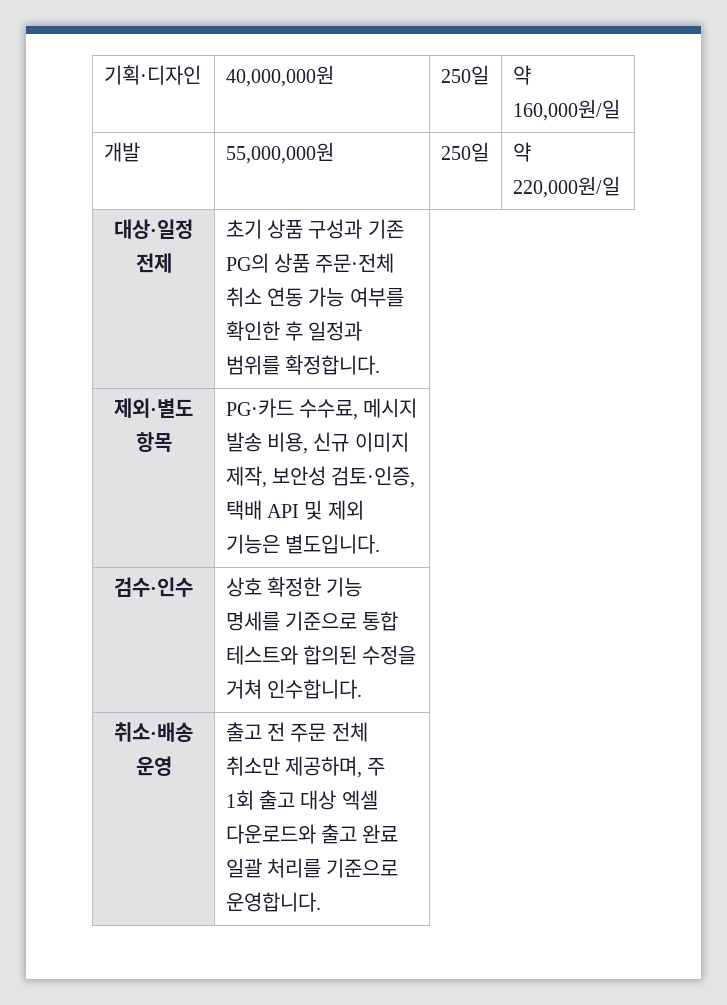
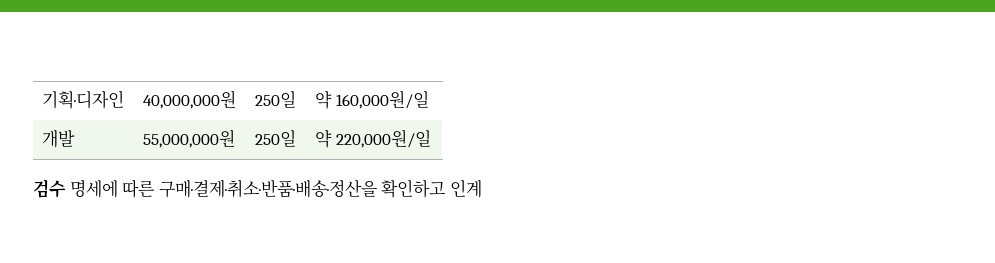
[114,219,193,239] [135,253,172,273] [225,219,404,239] [225,253,395,273] [225,287,404,307] [225,321,363,341] [225,355,381,375] [114,398,193,418] [135,432,172,452] [225,398,418,420] [225,432,409,454] [225,466,416,488] [225,500,364,520] [225,534,381,554] [114,577,193,597] [225,577,363,597] [225,611,399,631] [225,645,417,665] [225,679,363,699] [114,722,193,742] [135,756,172,776] [225,722,368,742] [225,756,386,778] [225,790,378,810] [225,824,399,844] [225,858,399,878] [225,892,321,912] // 대상·일정 전제 | 초기 상품 구성과 기존 PG의 상품 주문·전체 취소 연동 가능 여부를 확인한 후 일정과 범위를 확정합니다. // 제외·별도 항목 | PG·카드 수수료, 메시지 발송 비용, 신규 이미지 제작, 보안성 검토·인증, 택배 API 및 제외 기능은 별도입니다. // 검수·인수 | 상호 확정한 기능 명세를 기준으로 통합 테스트와 합의된 수정을 거쳐 인수합니다. // 취소·배송 운영 | 출고 전 주문 전체 취소만 제공하며, 주 1회 출고 대상 엑셀 다운로드와 출고 완료 일괄 처리를 기준으로 운영합니다. -> [33,179,482,198] // 검수 명세에 따른 구매·결제·취소·반품·배송·정산을 확인하고 인계

